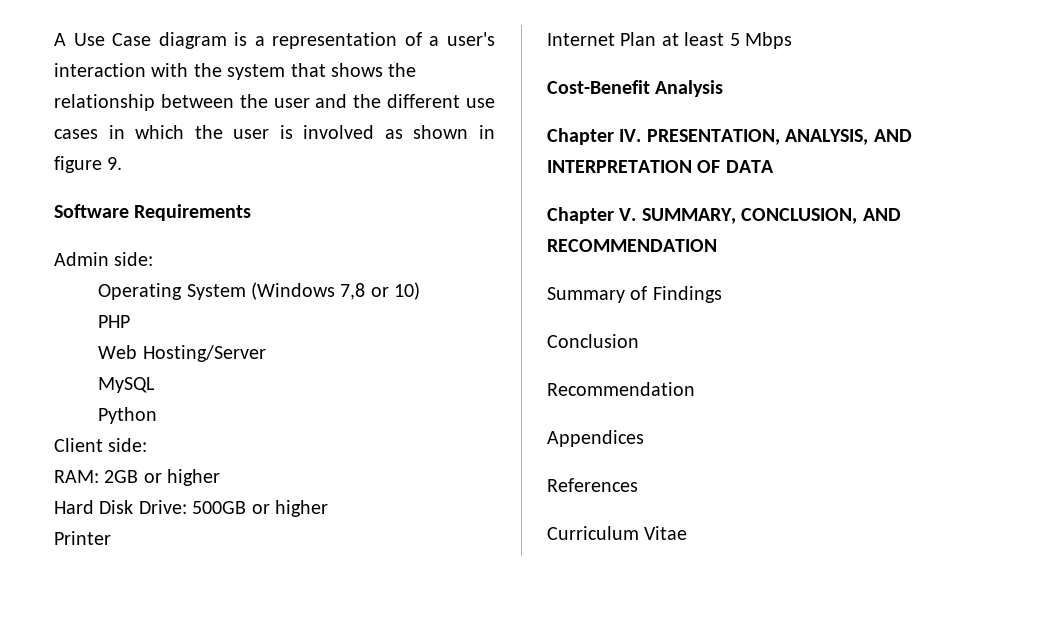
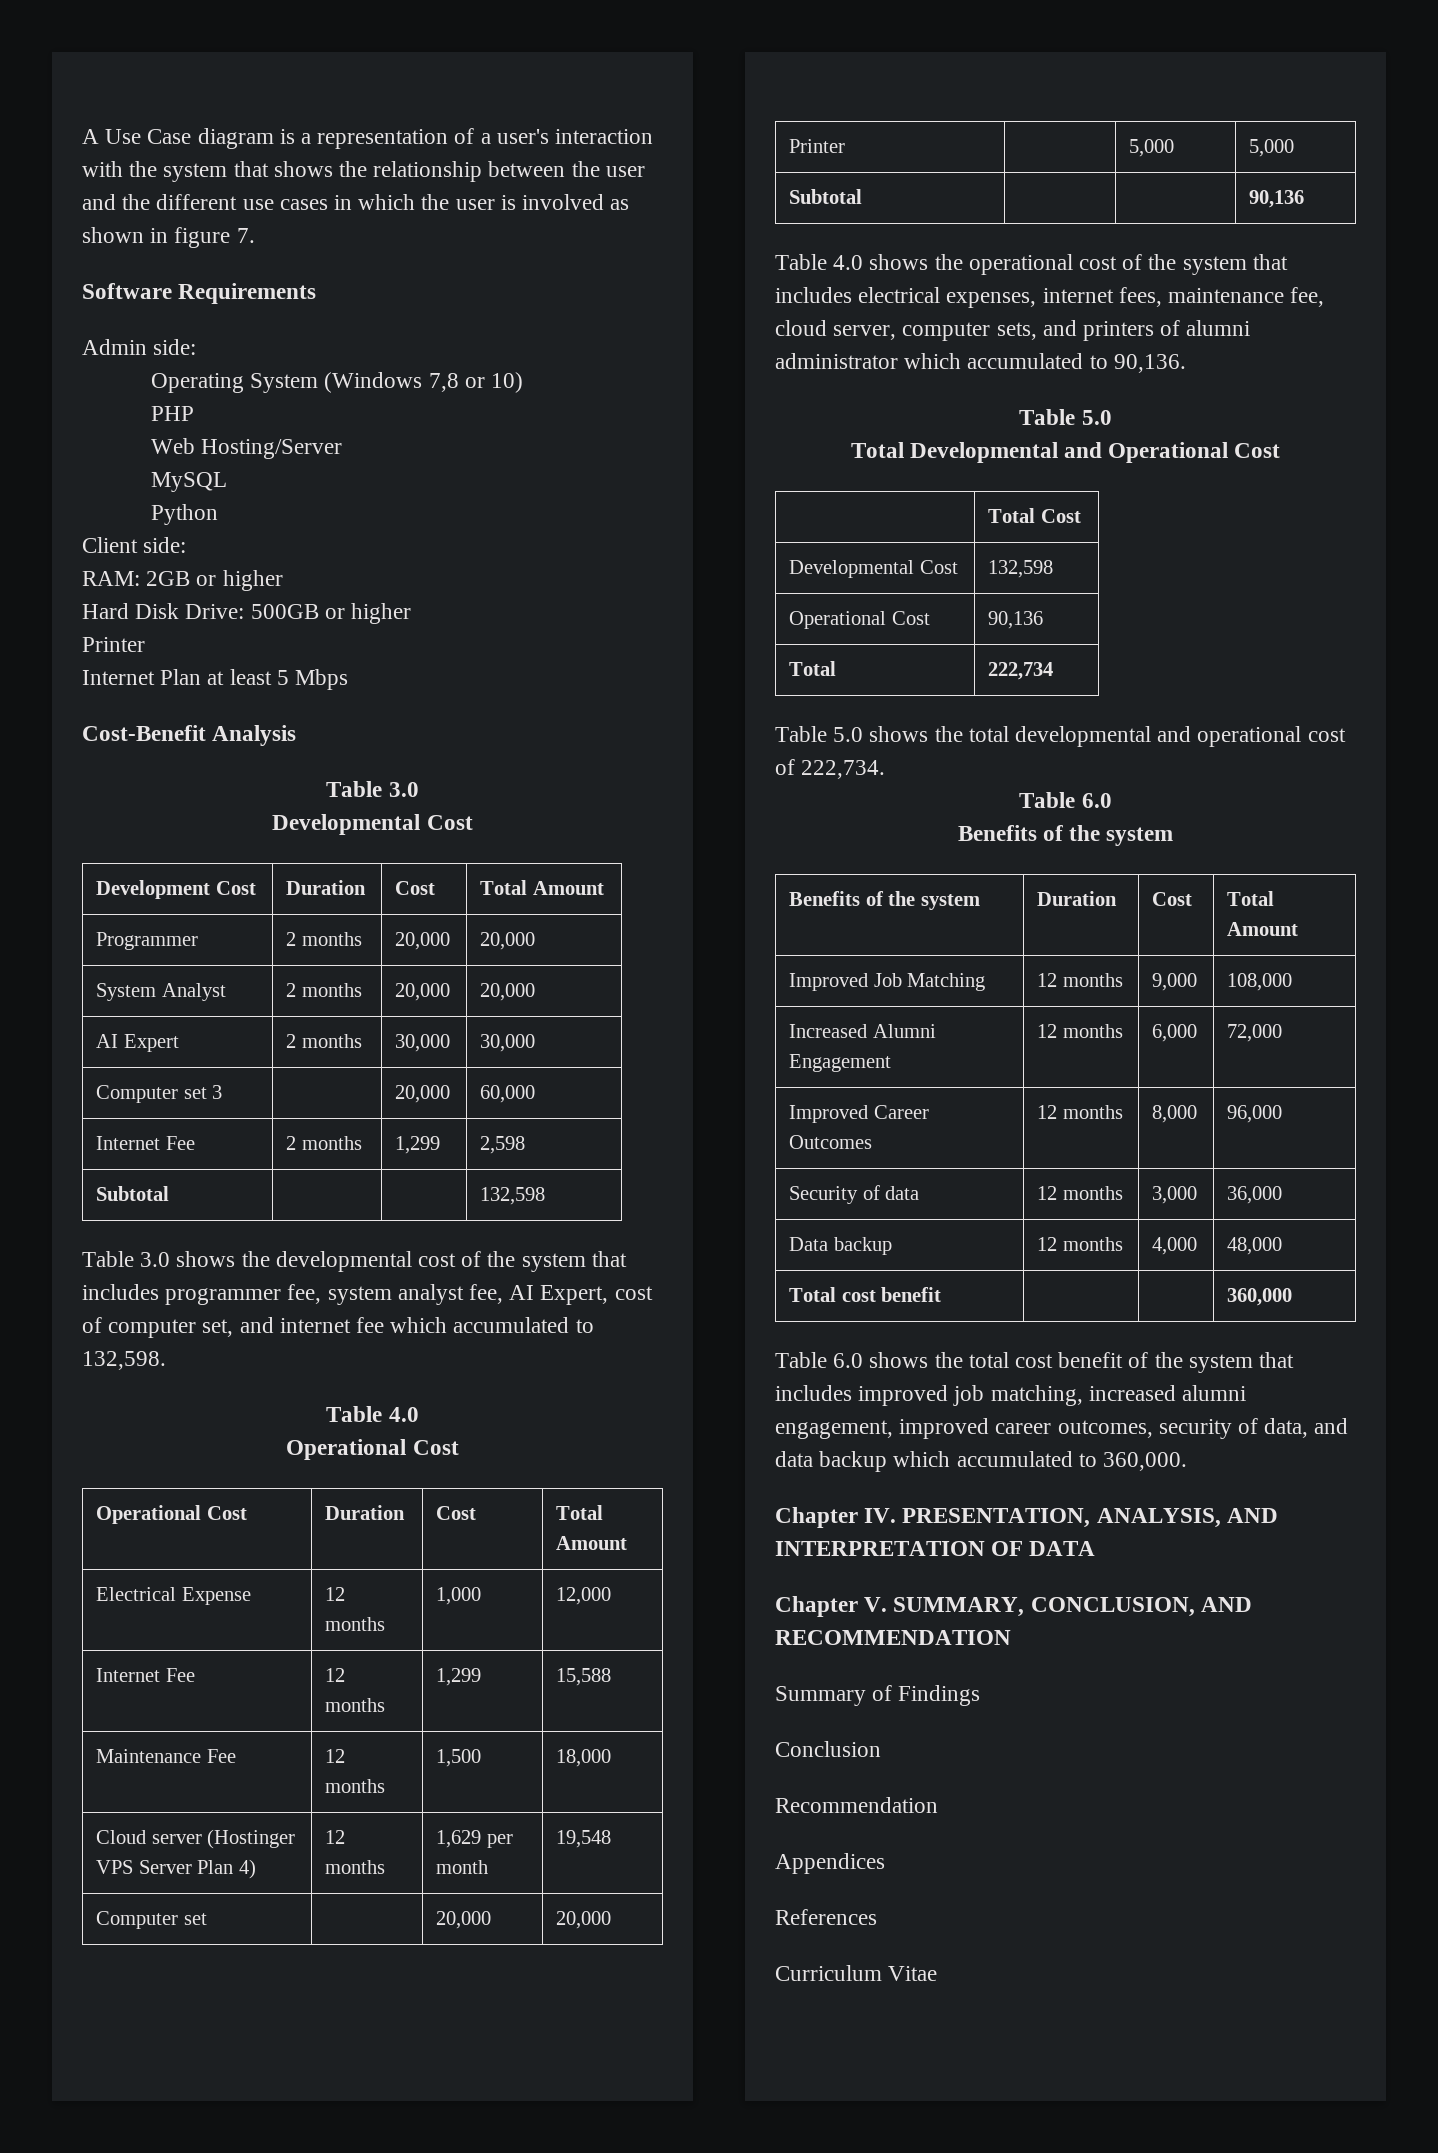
[107,157,123,170] 9. -> [236,228,255,243] 7.
(724, 88) none -> [326,781,419,797] [272,814,473,835] [96,880,256,899] [286,880,367,895] [395,881,436,895] [480,880,604,895] [96,932,199,950] [286,932,362,946] [395,932,451,950] [480,932,536,950] [96,983,226,1001] [286,983,362,997] [395,983,451,1001] [480,983,536,1001] [96,1034,179,1052] [286,1034,362,1048] [395,1034,451,1052] [480,1034,536,1052] [96,1085,223,1103] [395,1085,451,1103] [480,1085,536,1103] [96,1136,195,1150] [286,1136,362,1150] [395,1136,441,1154] [480,1136,526,1154] [96,1186,170,1201] [480,1187,546,1205] [82,1251,627,1272] [82,1284,653,1305] [82,1317,594,1338] [82,1351,166,1370] [326,1406,419,1422] [286,1439,459,1460] [96,1505,247,1524] [325,1505,406,1520] [436,1506,477,1520] [556,1505,604,1520] [556,1536,628,1550] [96,1587,251,1605] [325,1587,346,1601] [325,1617,386,1631] [436,1587,482,1605] [556,1587,612,1605] [96,1668,195,1682] [325,1668,346,1682] [325,1698,386,1712] [436,1668,482,1686] [556,1668,612,1686] [96,1749,236,1763] [325,1749,346,1763] [325,1779,386,1793] [436,1749,482,1767] [556,1749,612,1767] [96,1829,296,1849] [96,1859,256,1879] [325,1830,346,1844] [325,1860,386,1874] [436,1830,513,1848] [436,1860,489,1874] [556,1830,612,1848] [96,1911,207,1929] [436,1911,492,1929] [556,1911,612,1929] [789,139,846,153] [1129,139,1175,157] [1249,139,1295,157] [789,189,863,204] [1249,190,1305,208] [775,254,1288,275] [775,287,1325,308] [775,320,1251,341] [775,353,1186,373] [1019,409,1112,425] [850,442,1281,463] [988,508,1081,523] [789,560,958,578] [988,560,1054,578] [789,611,930,629] [988,611,1044,629] [789,661,837,676] [988,662,1054,680] [775,726,1346,747] [775,759,886,779] [1019,792,1112,808] [957,825,1174,846] [789,891,980,910] [1037,891,1118,906] [1152,892,1193,906] [1227,891,1275,906] [1227,922,1299,936] [789,973,986,991] [1037,973,1123,987] [1152,973,1198,991] [1227,973,1293,991] [789,1024,936,1038] [789,1054,892,1072] [1037,1024,1123,1038] [1152,1024,1198,1042] [1227,1024,1283,1042] [789,1105,929,1123] [789,1135,873,1149] [1037,1105,1123,1119] [1152,1105,1198,1123] [1227,1105,1283,1123] [789,1185,920,1204] [1037,1186,1123,1200] [1152,1186,1198,1204] [1227,1186,1283,1204] [789,1237,892,1255] [1037,1237,1123,1251] [1152,1237,1198,1255] [1227,1237,1283,1255] [789,1287,942,1302] [1227,1288,1293,1306] [775,1352,1295,1373] [775,1385,1247,1406] [775,1418,1349,1439] [775,1451,1188,1472] // Table 3.0 // Developmental Cost // Development Cost | Duration | Cost | Total Amount // Programmer | 2 months | 20,000 | 20,000 // System Analyst | 2 months | 20,000 | 20,000 // AI Expert | 2 months | 30,000 | 30,000 // Computer set 3 | | 20,000 | 60,000 // Internet Fee | 2 months | 1,299 | 2,598 // Subtotal | | | 132,598 // Table 3.0 shows the developmental cost of the system that includes programmer fee, system analyst fee, AI Expert, cost of computer set, and internet fee which accumulated to 132,598. // Table 4.0 // Operational Cost // Operational Cost | Duration | Cost | Total Amount // Electrical Expense | 12 months | 1,000 | 12,000 // Internet Fee | 12 months | 1,299 | 15,588 // Maintenance Fee | 12 months | 1,500 | 18,000 // Cloud server (Hostinger VPS Server Plan 4) | 12 months | 1,629 per month | 19,548 // Computer set | | 20,000 | 20,000 // Printer | | 5,000 | 5,000 // Subtotal | | | 90,136 // Table 4.0 shows the operational cost of the system that includes electrical expenses, internet fees, maintenance fee, cloud server, computer sets, and printers of alumni administrator which accumulated to 90,136. // Table 5.0 // Total Developmental and Operational Cost // | Total Cost // Developmental Cost | 132,598 // Operational Cost | 90,136 // Total | 222,734 // Table 5.0 shows the total developmental and operational cost of 222,734. // Table 6.0 // Benefits of the system // Benefits of the system | Duration | Cost | Total Amount // Improved Job Matching | 12 months | 9,000 | 108,000 // Increased Alumni Engagement | 12 months | 6,000 | 72,000 // Improved Career Outcomes | 12 months | 8,000 | 96,000 // Security of data | 12 months | 3,000 | 36,000 // Data backup | 12 months | 4,000 | 48,000 // Total cost benefit | | | 360,000 // Table 6.0 shows the total cost benefit of the system that includes improved job matching, increased alumni engagement, improved career outcomes, security of data, and data backup which accumulated to 360,000.

